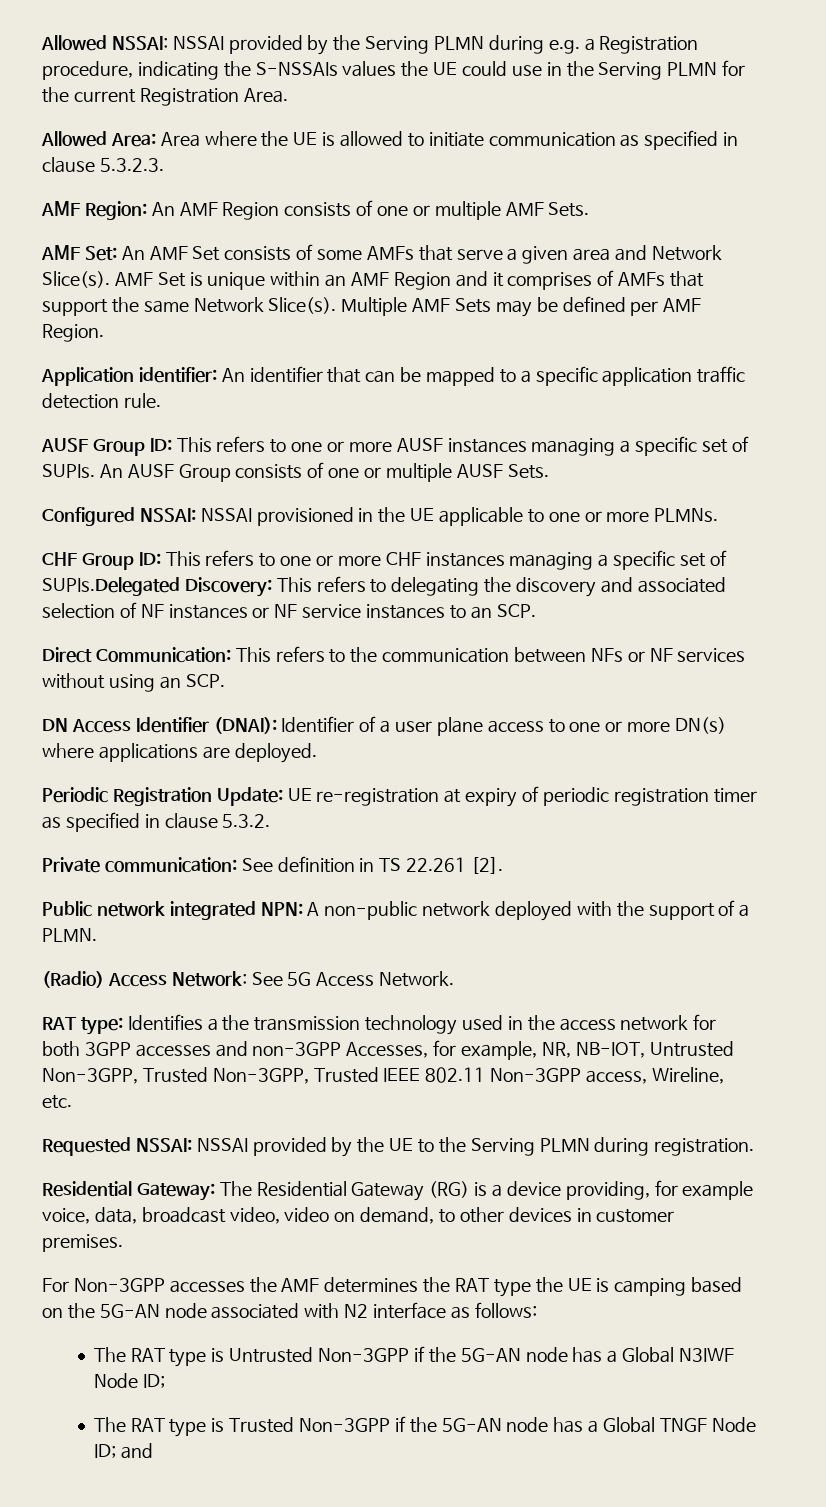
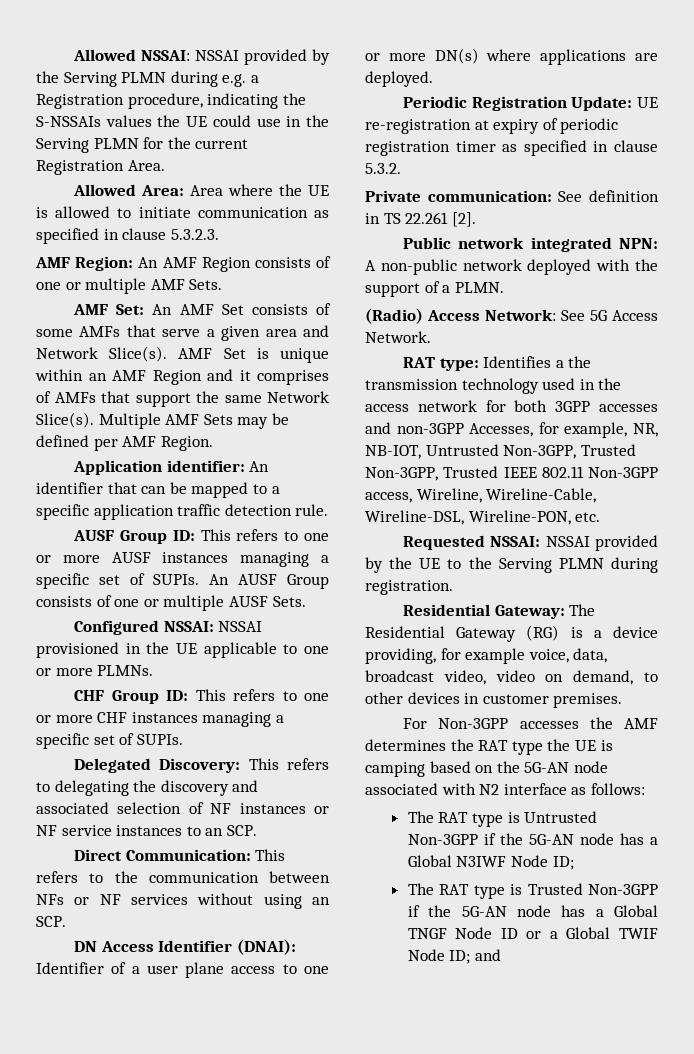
[42,577,180,596] SUPIs.Delegated -> [136,734,183,745] [74,758,152,773] SUPIs. // Delegated
(724, 1075) none -> [486,488,597,503] [365,510,571,525] Wireline-Cable, Wireline-DSL, Wireline-PON,
(756, 1424) none -> [500,927,658,939] [407,949,445,961] ID or a Global TWIF Node

